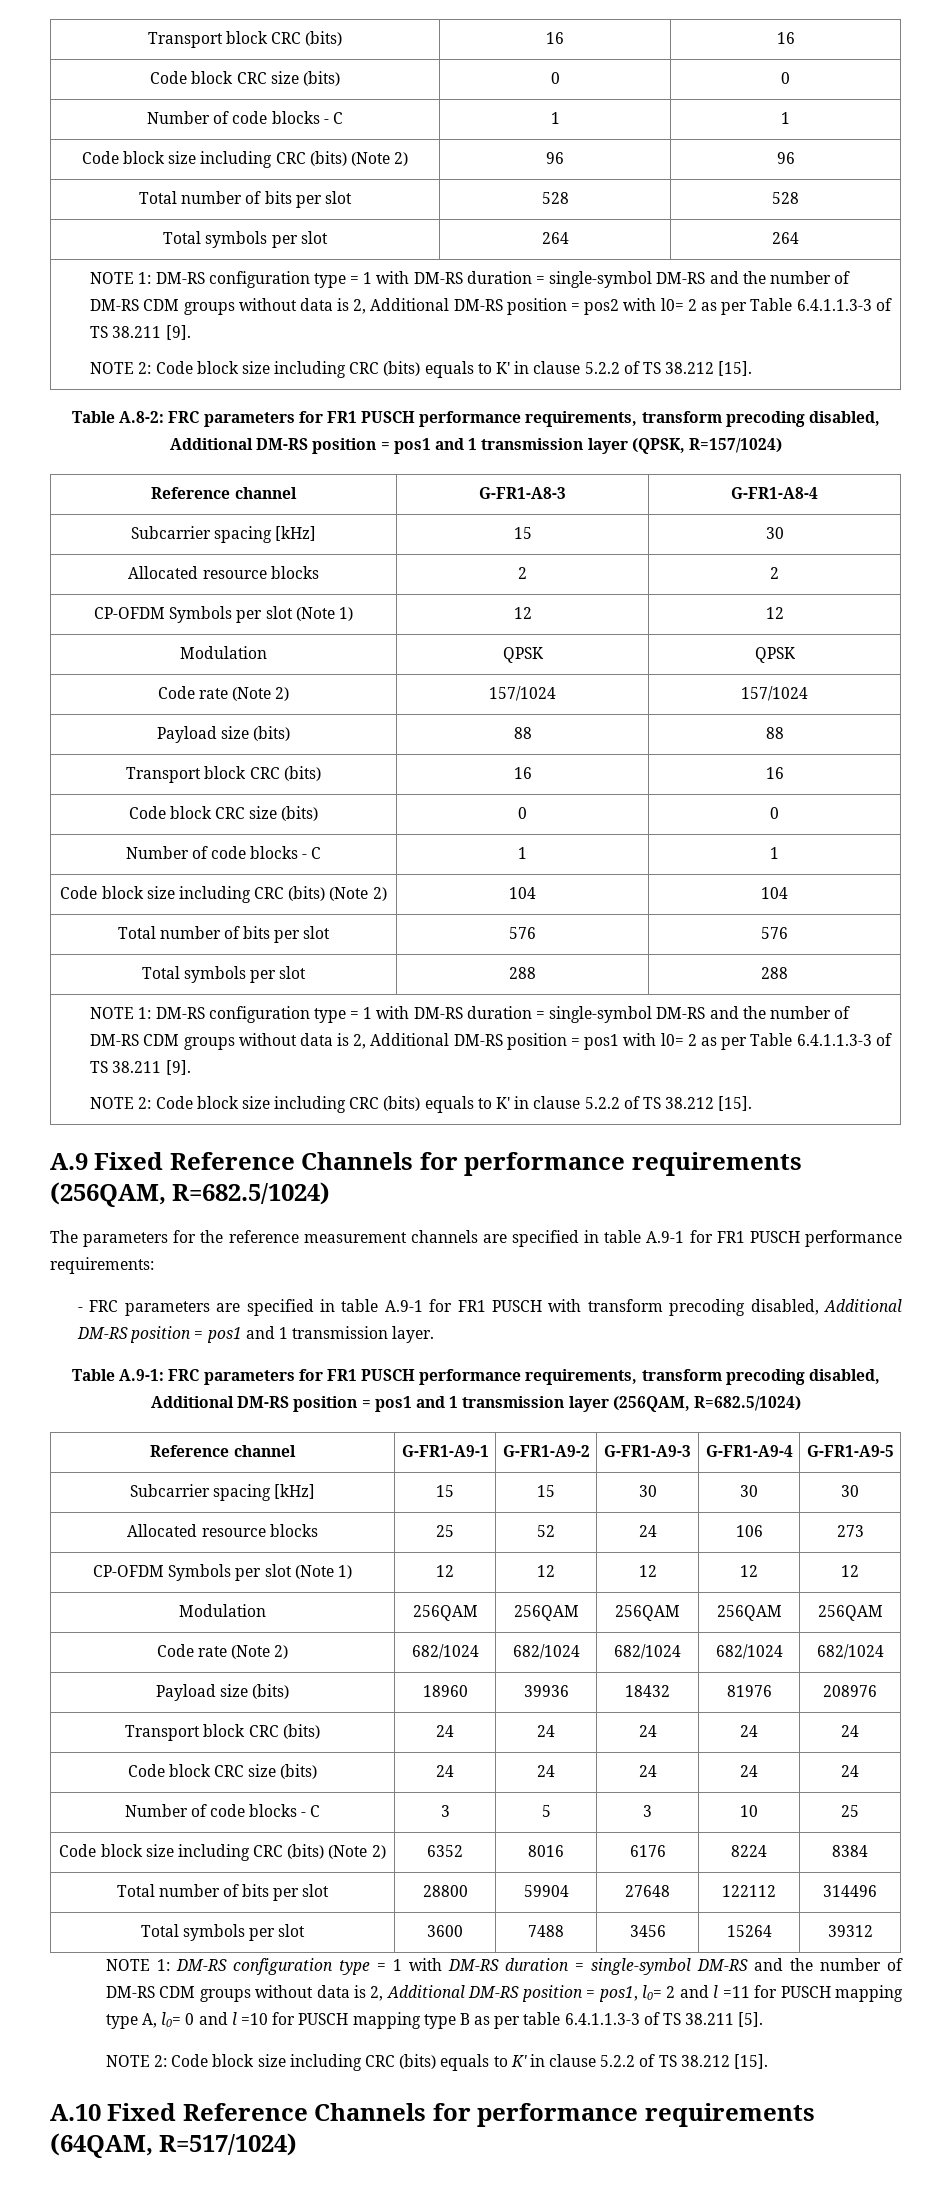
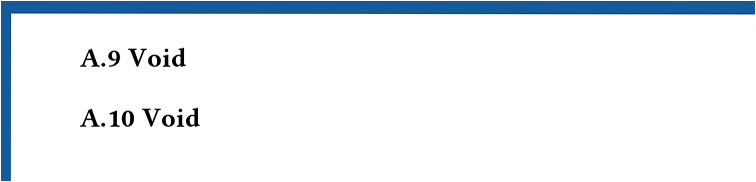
[147,31,343,48] [546,32,564,44] [776,32,795,44] [150,71,340,86] [550,72,560,84] [781,72,790,84] [147,111,343,124] [550,112,560,124] [781,112,790,124] [81,151,409,168] [546,152,564,164] [776,152,795,164] [139,191,352,208] [541,192,569,204] [772,192,799,204] [163,231,328,248] [541,232,569,244] [772,232,799,244] [90,271,851,288] [90,298,892,315] [90,325,191,340] [90,361,753,378] [71,411,881,427] [170,438,782,454] [151,487,297,499] [479,487,566,499] [731,487,818,499] [130,526,317,543] [513,527,532,539] [765,527,784,539] [128,566,319,579] [518,567,527,579] [770,567,779,579] [94,606,353,623] [513,607,532,619] [765,607,784,619] [180,646,267,659] [502,647,544,663] [754,647,796,663] [157,686,290,701] [489,686,556,701] [741,686,808,701] [156,726,291,743] [513,727,532,739] [765,727,784,739] [126,766,321,783] [513,767,532,779] [765,767,784,779] [128,806,319,821] [518,807,527,819] [770,807,779,819] [125,846,322,859] [518,847,527,859] [770,847,779,859] [60,886,387,903] [509,887,536,899] [761,887,788,899] [117,926,331,943] [509,927,536,939] [761,927,788,939] [141,966,307,983] [509,967,536,979] [761,967,788,979] [90,1006,851,1023] [90,1033,892,1050] [90,1060,191,1075] [90,1096,753,1113] [50,1152,802,1176] [50,1182,331,1207] [50,1230,902,1247] [50,1257,154,1274] [77,1299,902,1316] [76,1326,435,1343] [71,1369,881,1385] [151,1396,801,1412] [150,1445,296,1457] [401,1445,489,1457] [502,1445,590,1457] [604,1445,691,1457] [705,1445,793,1457] [806,1445,894,1457] [129,1484,316,1501] [436,1485,454,1497] [537,1485,555,1497] [638,1485,657,1497] [740,1485,758,1497] [841,1485,859,1497] [127,1524,318,1537] [436,1525,454,1537] [537,1525,555,1537] [638,1525,657,1537] [735,1525,763,1537] [836,1525,864,1537] [93,1564,352,1581] [436,1565,454,1577] [537,1565,555,1577] [638,1565,657,1577] [740,1565,758,1577] [841,1565,859,1577] [179,1604,266,1617] [412,1605,478,1621] [513,1605,579,1621] [615,1605,680,1621] [716,1605,782,1621] [817,1605,883,1621] [156,1644,289,1659] [411,1644,479,1659] [512,1644,580,1659] [614,1644,681,1659] [715,1644,783,1659] [816,1644,884,1659] [155,1684,290,1701] [422,1685,468,1697] [523,1685,569,1697] [625,1685,670,1697] [726,1685,772,1697] [823,1685,877,1697] [125,1724,320,1741] [436,1725,454,1737] [537,1725,555,1737] [638,1725,657,1737] [740,1725,758,1737] [841,1725,859,1737] [127,1764,318,1779] [436,1765,454,1777] [537,1765,555,1777] [638,1765,657,1777] [740,1765,758,1777] [841,1765,859,1777] [124,1804,321,1817] [440,1805,450,1817] [541,1805,551,1817] [643,1805,652,1817] [740,1805,758,1817] [841,1805,859,1817] [59,1844,386,1861] [427,1845,463,1857] [528,1845,564,1857] [629,1845,666,1857] [731,1845,767,1857] [832,1845,868,1857] [116,1884,330,1901] [422,1885,468,1897] [523,1885,569,1897] [625,1885,670,1897] [722,1885,776,1897] [823,1885,877,1897] [140,1924,306,1941] [427,1925,463,1937] [528,1925,564,1937] [629,1925,666,1937] [726,1925,772,1937] [827,1925,873,1937] [105,1958,904,1975] [105,1985,904,2002] [105,2012,764,2029] [105,2054,769,2071] [50,2103,815,2127] [50,2133,298,2158] Transport block CRC (bits) | 16 | 16 // Code block CRC size (bits) | 0 | 0 // Number of code blocks - C | 1 | 1 // Code block size including CRC (bits) (Note 2) | 96 | 96 // Total number of bits per slot | 528 | 528 // Total symbols per slot | 264 | 264 // NOTE 1: DM-RS configuration type = 1 with DM-RS duration = single-symbol DM-RS and the number of DM-RS CDM groups without data is 2, Additional DM-RS position = pos2 with l0= 2 as per Table 6.4.1.1.3-3 of TS 38.211 [9]. // NOTE 2: Code block size including CRC (bits) equals to K' in clause 5.2.2 of TS 38.212 [15]. // Table A.8-2: FRC parameters for FR1 PUSCH performance requirements, transform precoding disabled, Additional DM-RS position = pos1 and 1 transmission layer (QPSK, R=157/1024) // Reference channel | G-FR1-A8-3 | G-FR1-A8-4 // Subcarrier spacing [kHz] | 15 | 30 // Allocated resource blocks | 2 | 2 // CP-OFDM Symbols per slot (Note 1) | 12 | 12 // Modulation | QPSK | QPSK // Code rate (Note 2) | 157/1024 | 157/1024 // Payload size (bits) | 88 | 88 // Transport block CRC (bits) | 16 | 16 // Code block CRC size (bits) | 0 | 0 // Number of code blocks - C | 1 | 1 // Code block size including CRC (bits) (Note 2) | 104 | 104 // Total number of bits per slot | 576 | 576 // Total symbols per slot | 288 | 288 // NOTE 1: DM-RS configuration type = 1 with DM-RS duration = single-symbol DM-RS and the number of DM-RS CDM groups without data is 2, Additional DM-RS position = pos1 with l0= 2 as per Table 6.4.1.1.3-3 of TS 38.211 [9]. // NOTE 2: Code block size including CRC (bits) equals to K' in clause 5.2.2 of TS 38.212 [15]. // A.9 Fixed Reference Channels for performance requirements (256QAM, R=682.5/1024) // The parameters for the reference measurement channels are specified in table A.9-1 for FR1 PUSCH performance requirements: // - FRC parameters are specified in table A.9-1 for FR1 PUSCH with transform precoding disabled, Additional DM-RS position = pos1 and 1 transmission layer. // Table A.9-1: FRC parameters for FR1 PUSCH performance requirements, transform precoding disabled, Additional DM-RS position = pos1 and 1 transmission layer (256QAM, R=682.5/1024) // Reference channel | G-FR1-A9-1 | G-FR1-A9-2 | G-FR1-A9-3 | G-FR1-A9-4 | G-FR1-A9-5 // Subcarrier spacing [kHz] | 15 | 15 | 30 | 30 | 30 // Allocated resource blocks | 25 | 52 | 24 | 106 | 273 // CP-OFDM Symbols per slot (Note 1) | 12 | 12 | 12 | 12 | 12 // Modulation | 256QAM | 256QAM | 256QAM | 256QAM | 256QAM // Code rate (Note 2) | 682/1024 | 682/1024 | 682/1024 | 682/1024 | 682/1024 // Payload size (bits) | 18960 | 39936 | 18432 | 81976 | 208976 // Transport block CRC (bits) | 24 | 24 | 24 | 24 | 24 // Code block CRC size (bits) | 24 | 24 | 24 | 24 | 24 // Number of code blocks - C | 3 | 5 | 3 | 10 | 25 // Code block size including CRC (bits) (Note 2) | 6352 | 8016 | 6176 | 8224 | 8384 // Total number of bits per slot | 28800 | 59904 | 27648 | 122112 | 314496 // Total symbols per slot | 3600 | 7488 | 3456 | 15264 | 39312 // NOTE 1: DM-RS configuration type = 1 with DM-RS duration = single-symbol DM-RS and the number of DM-RS CDM groups without data is 2, Additional DM-RS position = pos1, l0= 2 and l =11 for PUSCH mapping type A, l0= 0 and l =10 for PUSCH mapping type B as per table 6.4.1.1.3-3 of TS 38.211 [5]. // NOTE 2: Code block size including CRC (bits) equals to K' in clause 5.2.2 of TS 38.212 [15]. // A.10 Fixed Reference Channels for performance requirements (64QAM, R=517/1024) -> [80,47,188,67] [79,107,201,127] A.9 Void // A.10 Void

